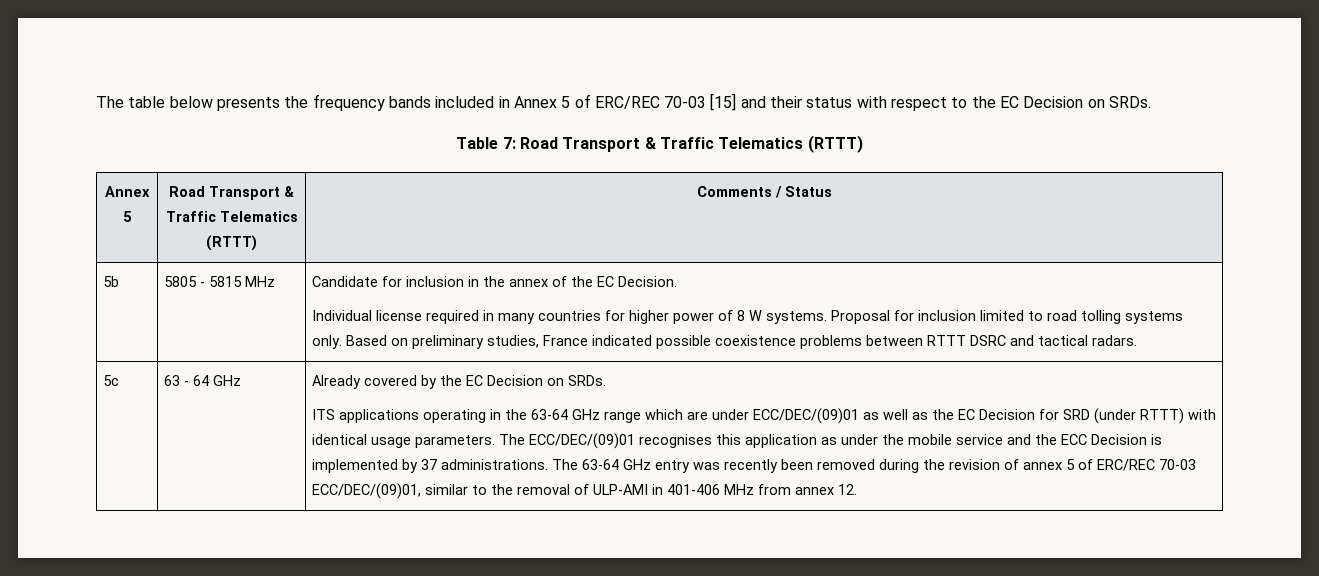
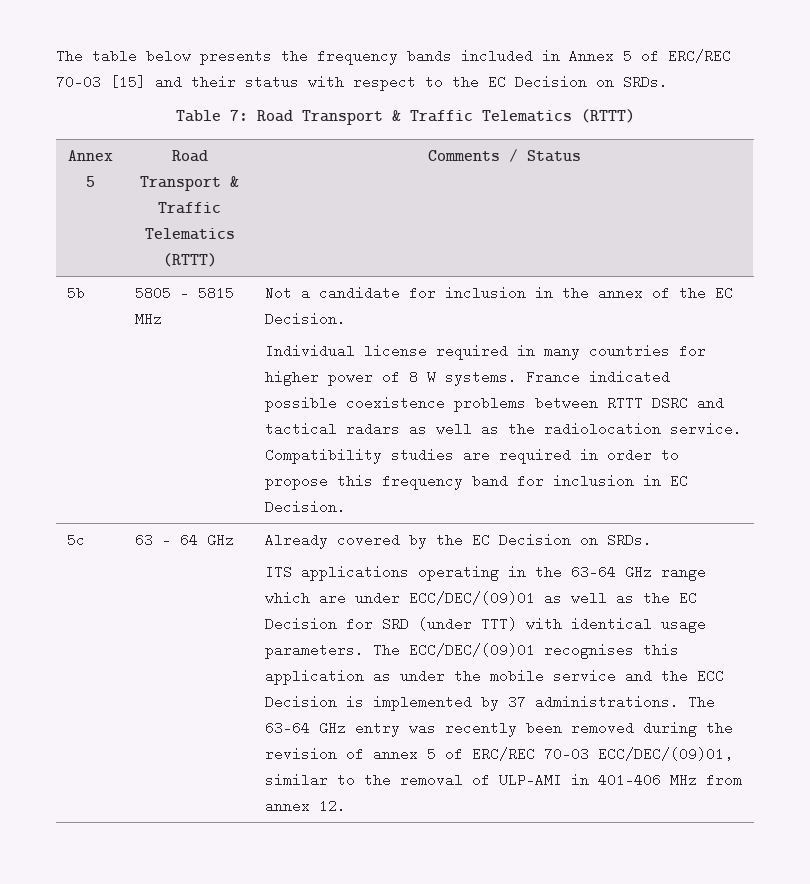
[311,276,378,287] Candidate -> [264,286,400,300] Not a candidate
[830,310,1183,324] [311,335,539,349] Proposal for inclusion limited to road tolling systems only. Based on preliminary studies, -> (517, 378) none
[1091,335,1137,346] radars. -> [345,422,742,436] [264,448,679,464] [264,474,688,490] [264,500,346,514] radars as well as the radiolocation service. Compatibility studies are required in order to propose this frequency band for inclusion in EC Decision.
[1139,408,1184,424] RTTT) -> [480,617,517,631] TTT)

